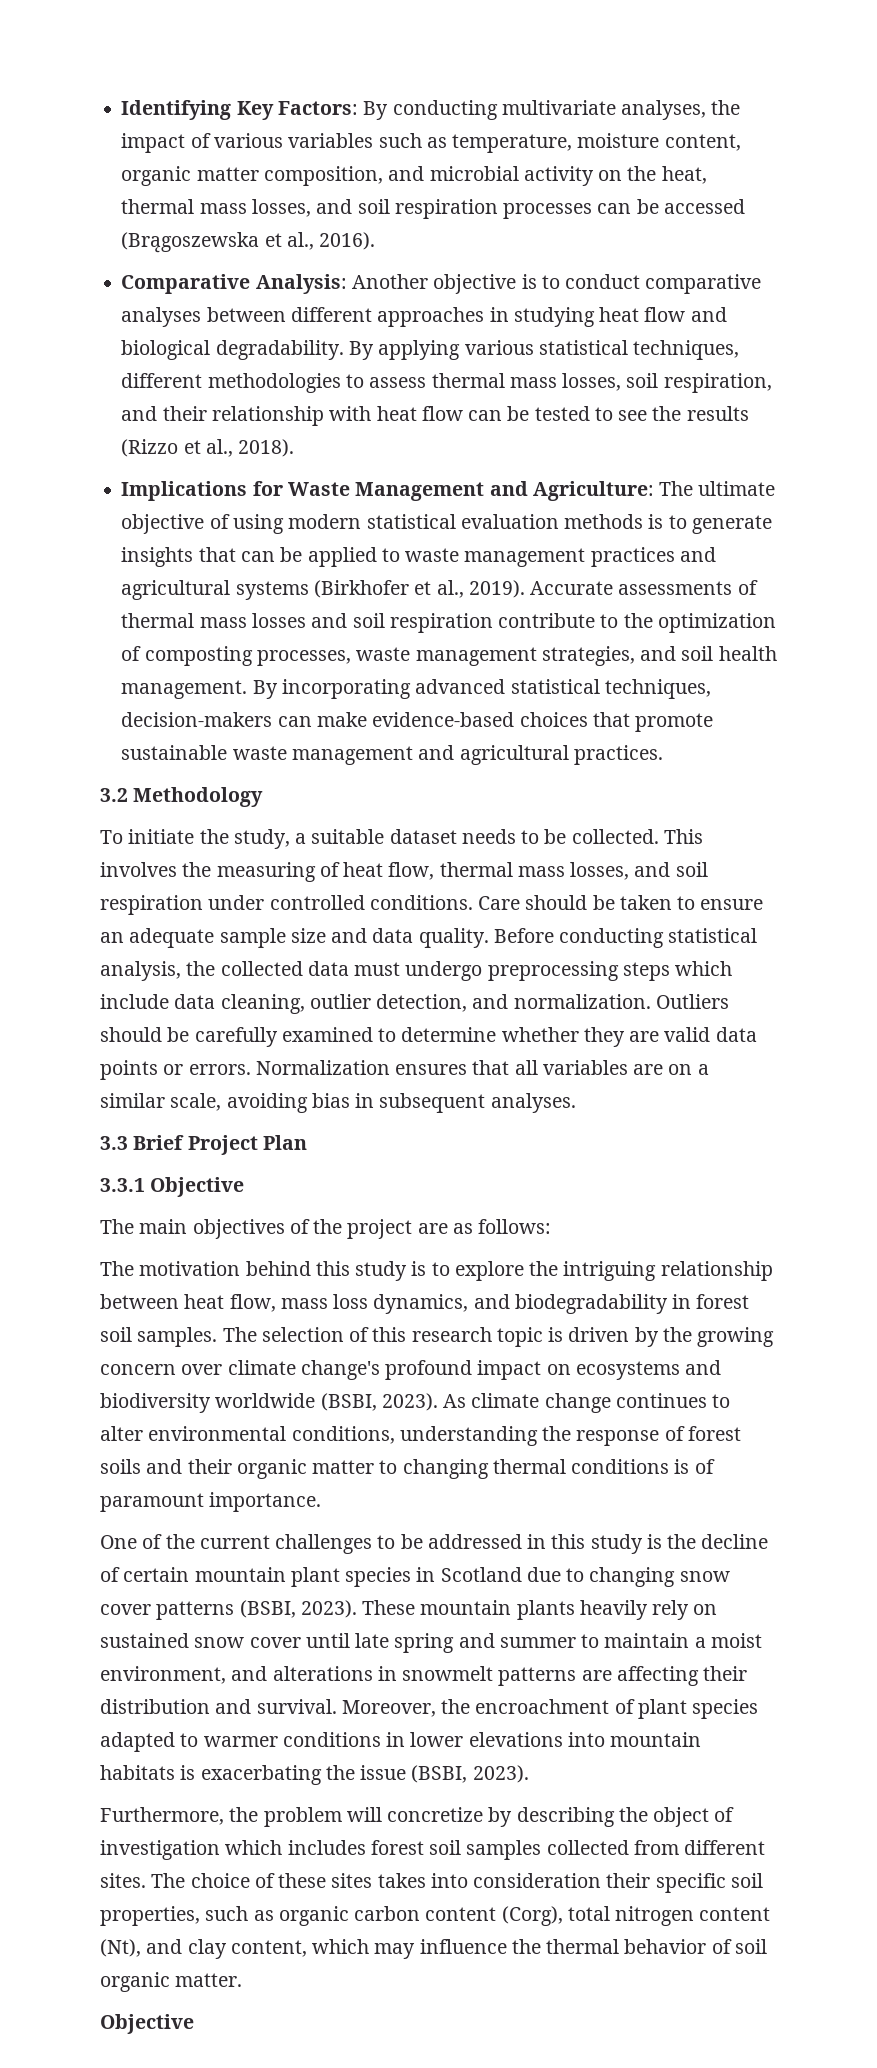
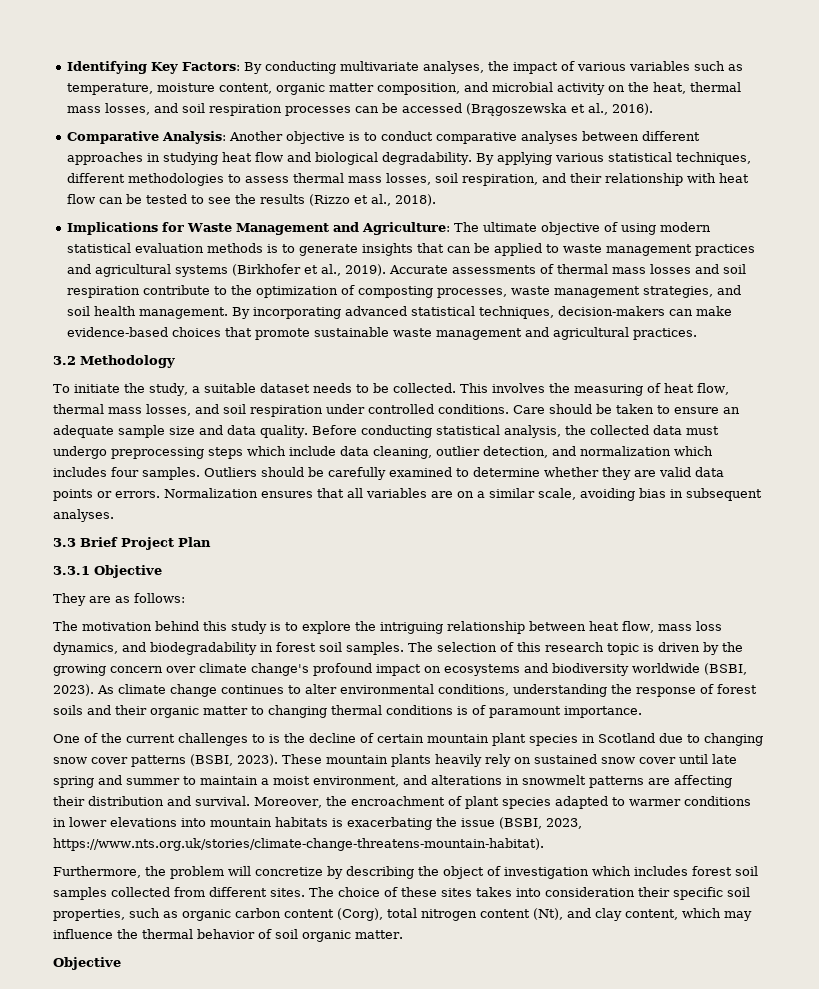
[513,994,651,1009] normalization. -> [580,446,713,456] [53,467,200,480] normalization which includes four samples.
[100,1219,413,1239] The main objectives of the project -> [53,593,86,606] They
[400,1534,643,1554] be addressed in this study -> (265, 738) none
[472,1765,529,1783] 2023). -> [546,818,582,829] [53,838,544,851] 2023, https://www.nts.org.uk/stories/climate-change-threatens-mountain-habitat).

